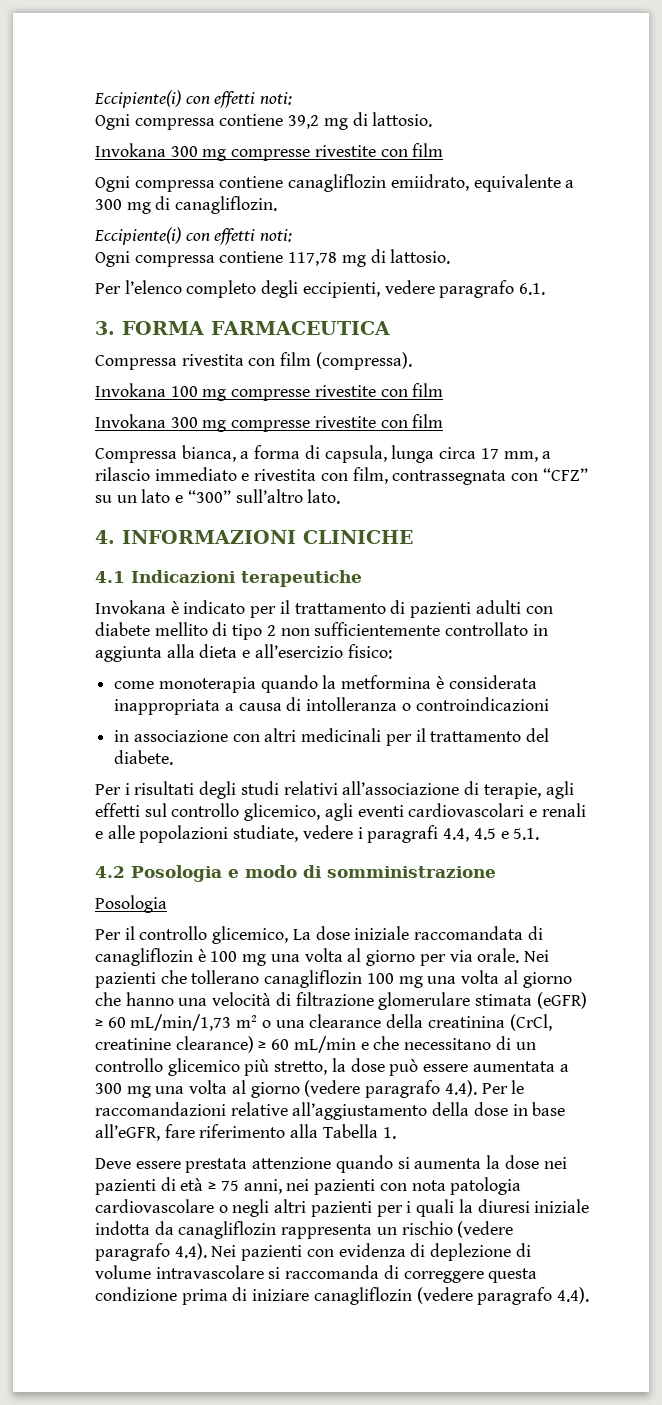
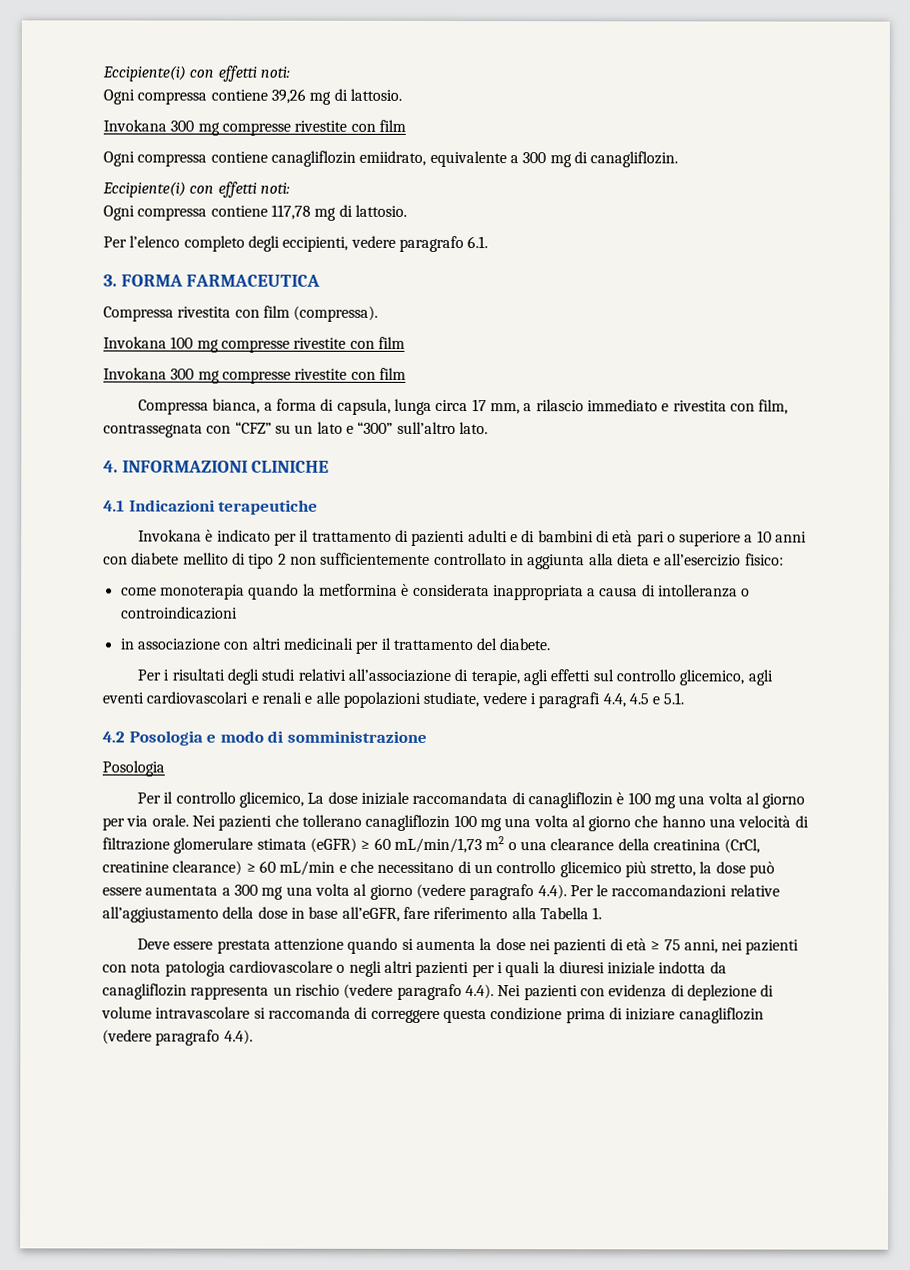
[94,90,293,108] [95,114,320,130] Eccipiente(i) con effetti noti: // Ogni compressa contiene 39,2 -> [102,65,290,82] [103,88,306,105] Eccipiente(i) con effetti noti: // Ogni compressa contiene 39,26
(521, 607) none -> [509,530,808,547] e di bambini di età pari o superiore a 10 anni

